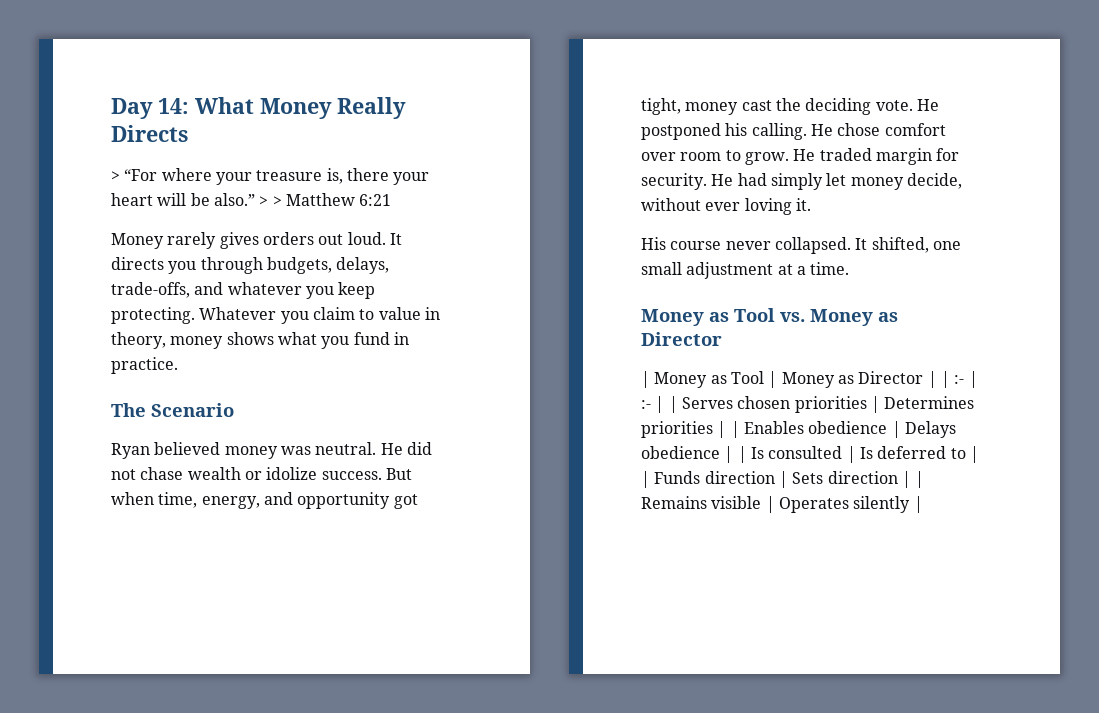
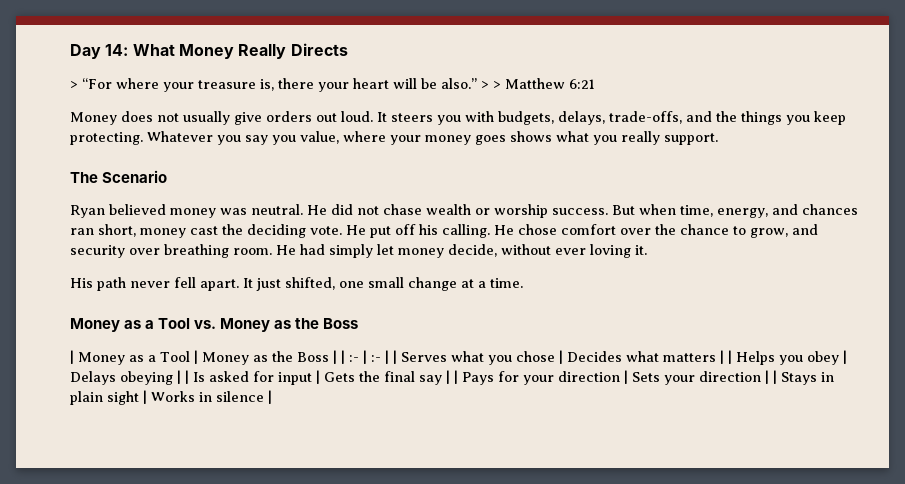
[167,232,259,249] rarely gives -> [121,111,262,125] does not usually give
[111,257,263,274] directs you through -> [391,111,494,125] steers you with
[227,282,302,295] whatever -> [716,111,782,125] the things
[312,307,440,320] [111,332,409,349] [111,357,178,374] claim to value in theory, money shows what you fund in practice. -> [245,131,718,145] say you value, where your money goes shows what you really support.
[266,467,318,480] idolize -> [494,204,548,218] worship
[297,492,418,509] [641,98,681,115] opportunity got tight, -> [802,204,858,215] [70,224,136,237] chances ran short,
[641,123,721,140] postponed -> [370,224,416,238] put off
[680,148,960,165] [641,173,707,190] room to grow. He traded margin for security. -> [655,224,818,238] [70,244,272,258] the chance to grow, and security over breathing room.
[670,237,868,254] course never collapsed. It -> [97,277,281,291] path never fell apart. It just
[686,262,774,279] adjustment -> [408,277,457,291] change
(729, 317) none -> [145,320,155,329] a
[641,332,722,346] [641,371,727,388] Director // | Money as -> [295,318,359,329] [70,350,156,365] the Boss // | Money as a
[858,371,924,384] Director -> [271,351,329,362] the Boss
[737,396,975,413] [641,421,888,438] chosen priorities | Determines priorities | | Enables obedience -> [450,350,839,365] what you chose | Decides what matters | | Helps you obey
[641,446,720,459] obedience -> [120,371,173,385] obeying
[768,446,979,463] [641,471,701,488] consulted | Is deferred to | | Funds -> [209,370,554,385] asked for input | Gets the final say | | Pays for your
(824, 478) none -> [664,375,695,385] your
[641,496,911,513] Remains visible | Operates silently -> [781,372,834,385] [70,390,264,405] Stays in plain sight | Works in silence

